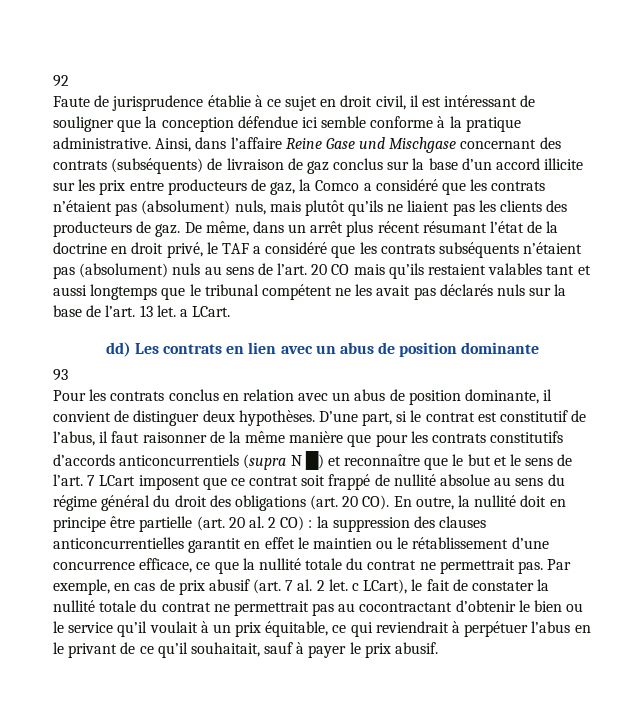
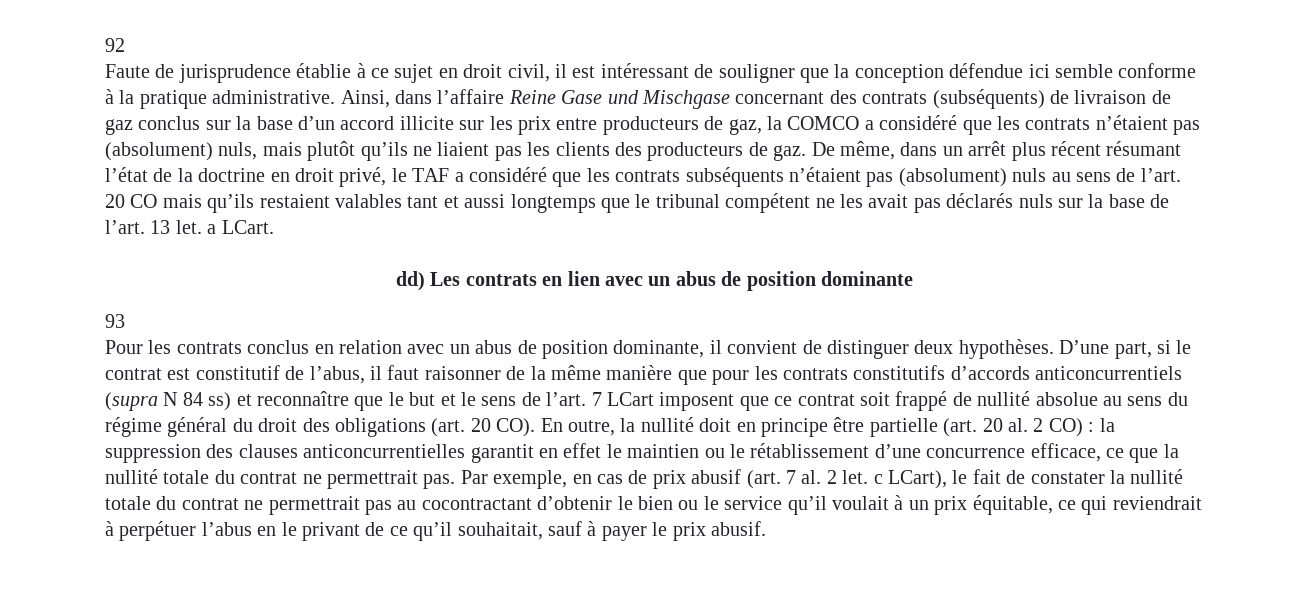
[315,180,360,191] Comco -> [787,116,860,130] COMCO
[304,450,324,470] █) -> [182,392,232,411] 84 ss)

